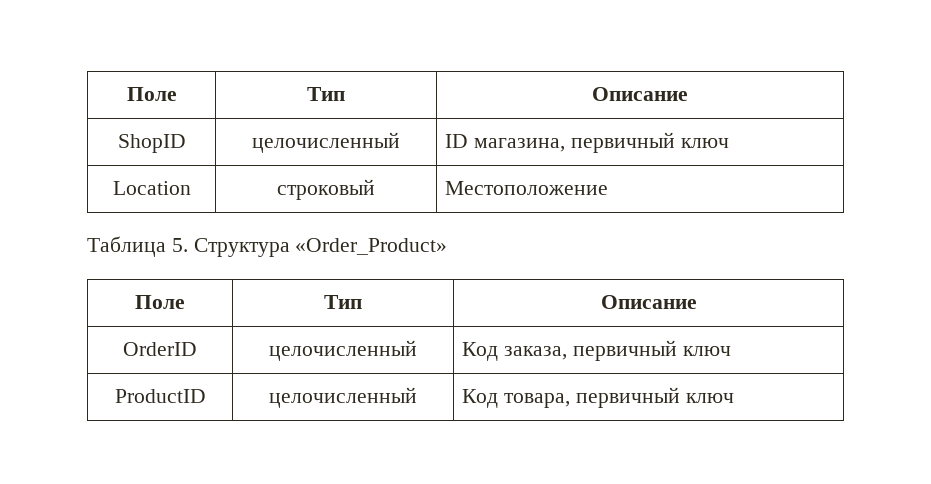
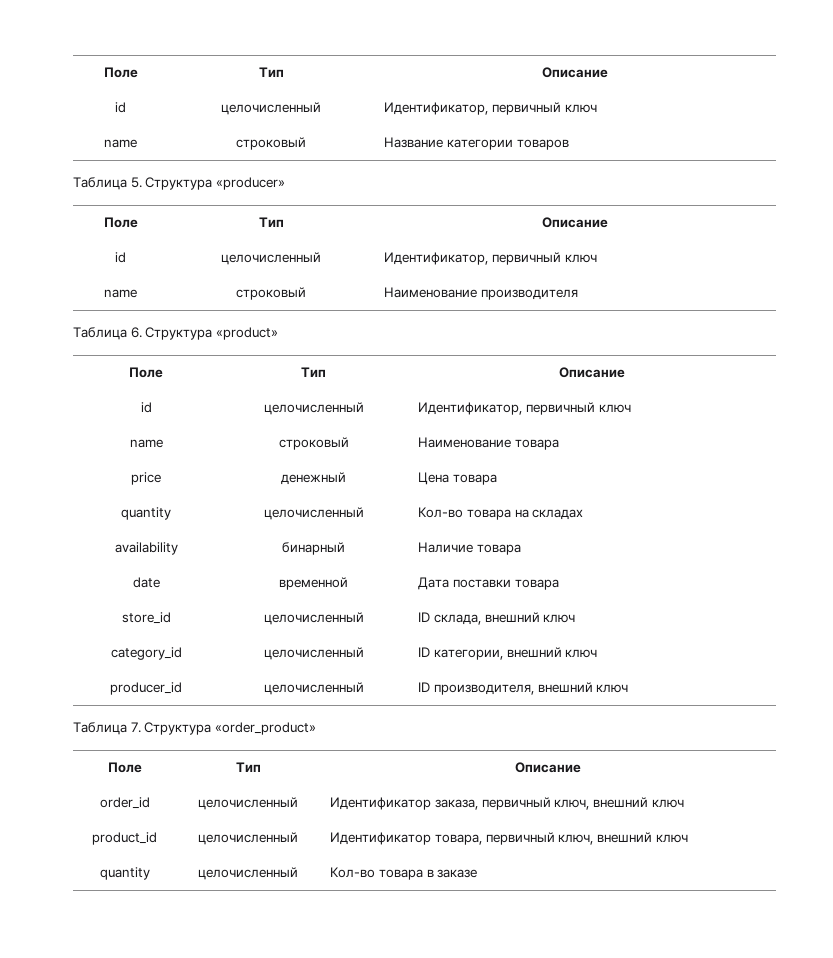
[126,87,177,101] [307,87,345,101] [592,87,688,101] [117,134,186,153] [252,132,400,153] [445,132,729,153] [112,181,191,195] [277,179,375,200] [445,181,609,195] Поле | Тип | Описание // ShopID | целочисленный | ID магазина, первичный ключ // Location | строковый | Местоположение -> [103,67,138,78] [258,67,284,77] [542,67,608,78] [115,102,126,113] [221,102,321,115] [384,102,597,115] [104,139,137,148] [236,137,306,150] [384,137,569,150] Поле | Тип | Описание // id | целочисленный | Идентификатор, первичный ключ // name | строковый | Название категории товаров
[295,238,448,255] [135,295,185,309] [324,295,362,309] [600,295,697,309] [123,342,197,356] [269,340,417,361] [462,340,731,361] [114,389,206,403] [269,387,417,408] [462,387,734,408] «Order_Product» // Поле | Тип | Описание // OrderID | целочисленный | Код заказа, первичный ключ // ProductID | целочисленный | Код товара, первичный ключ -> [215,177,285,190] [103,217,138,228] [258,217,284,227] [542,217,608,228] [115,252,126,263] [221,252,321,265] [384,252,597,265] [104,289,137,298] [236,287,306,300] [384,287,579,300] [73,327,278,340] [129,367,163,378] [301,367,326,377] [559,367,625,378] [140,402,152,413] [263,402,364,415] [418,402,631,415] [129,439,163,448] [278,437,349,450] [418,437,560,450] [131,472,161,485] [281,472,346,485] [418,472,498,485] [121,507,171,520] [263,507,364,520] [418,507,584,520] [114,542,178,555] [282,542,345,555] [418,542,522,555] [132,577,160,588] [279,577,348,590] [418,577,559,590] [121,612,171,624] [263,612,364,625] [418,612,576,625] [110,647,182,660] [263,647,364,660] [418,647,598,660] [110,682,182,695] [263,682,364,695] [418,682,629,695] [73,722,316,735] [107,762,142,773] [235,762,261,772] [515,762,581,773] [99,797,150,809] [198,797,298,810] [330,797,684,810] [92,832,157,845] [198,832,298,845] [330,832,688,845] [99,867,150,880] [198,867,298,880] [330,867,478,880] «producer» // Поле | Тип | Описание // id | целочисленный | Идентификатор, первичный ключ // name | строковый | Наименование производителя // Таблица 6. Структура «product» // Поле | Тип | Описание // id | целочисленный | Идентификатор, первичный ключ // name | строковый | Наименование товара // price | денежный | Цена товара // quantity | целочисленный | Кол-во товара на складах // availability | бинарный | Наличие товара // date | временной | Дата поставки товара // store_id | целочисленный | ID склада, внешний ключ // category_id | целочисленный | ID категории, внешний ключ // producer_id | целочисленный | ID производителя, внешний ключ // Таблица 7. Структура «order_product» // Поле | Тип | Описание // order_id | целочисленный | Идентификатор заказа, первичный ключ, внешний ключ // product_id | целочисленный | Идентификатор товара, первичный ключ, внешний ключ // quantity | целочисленный | Кол-во товара в заказе

